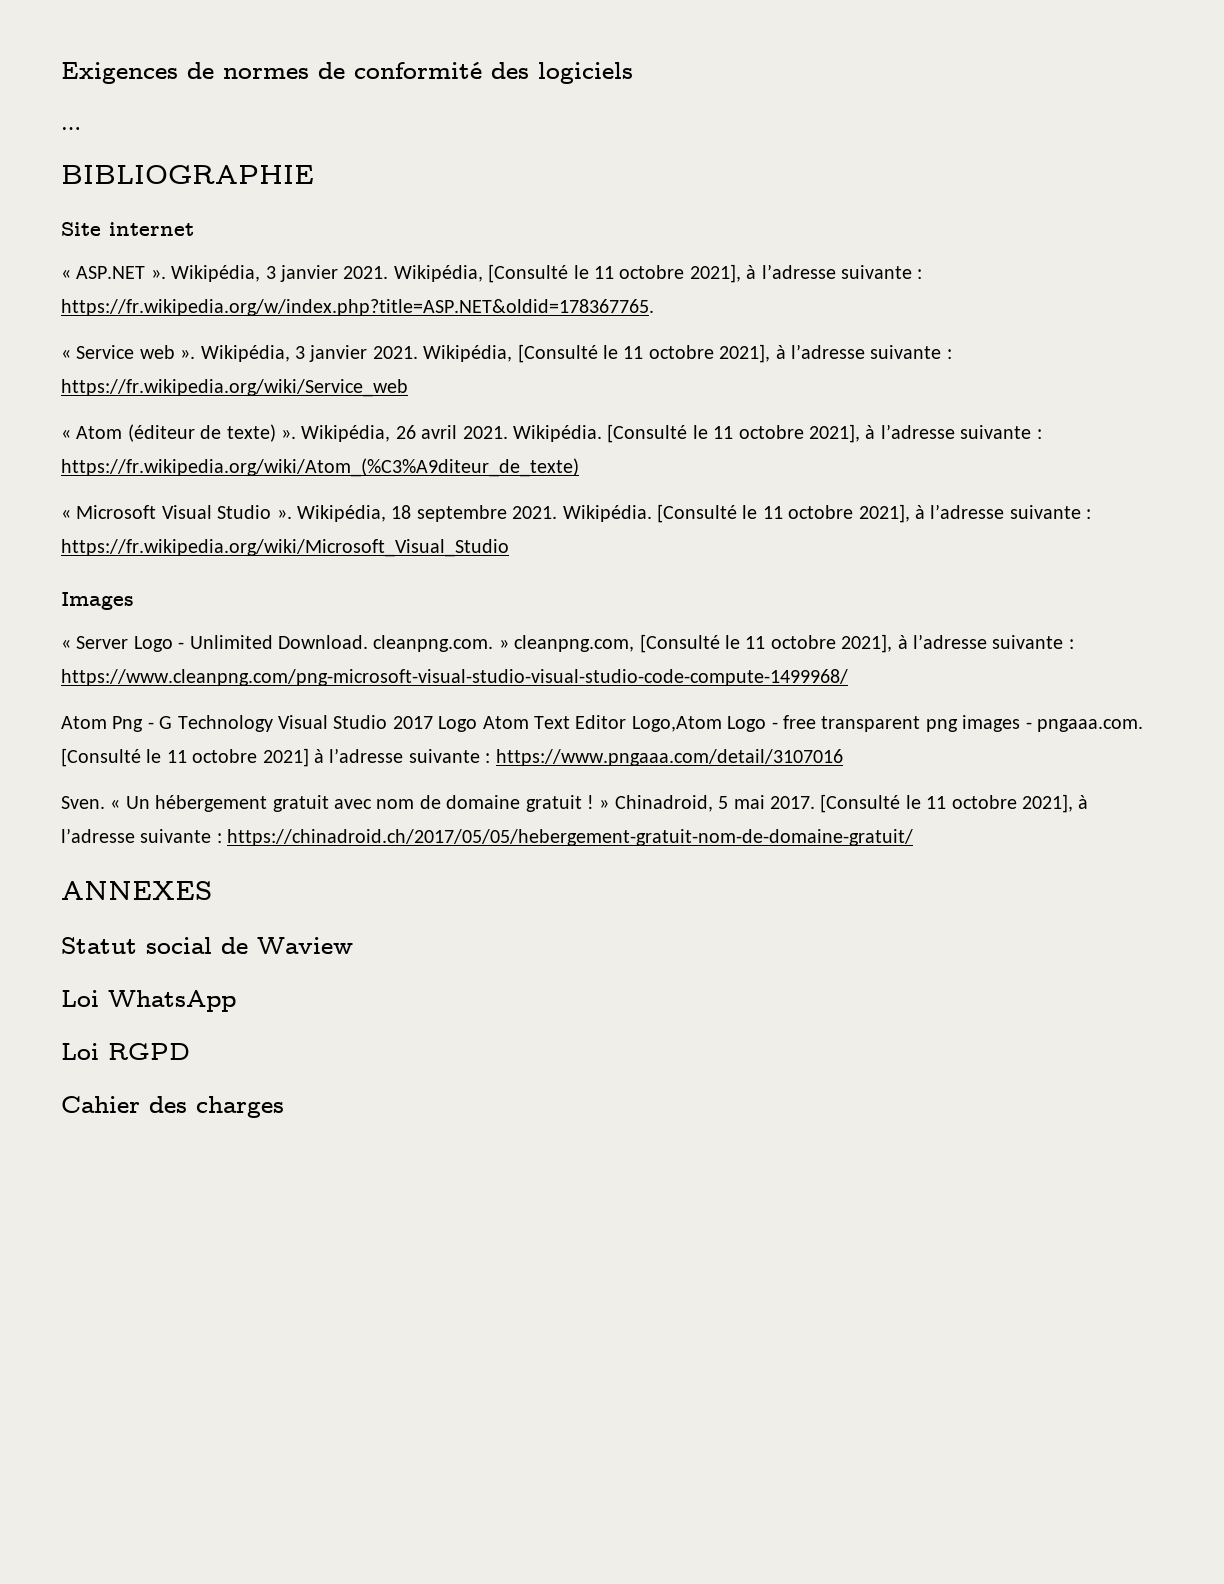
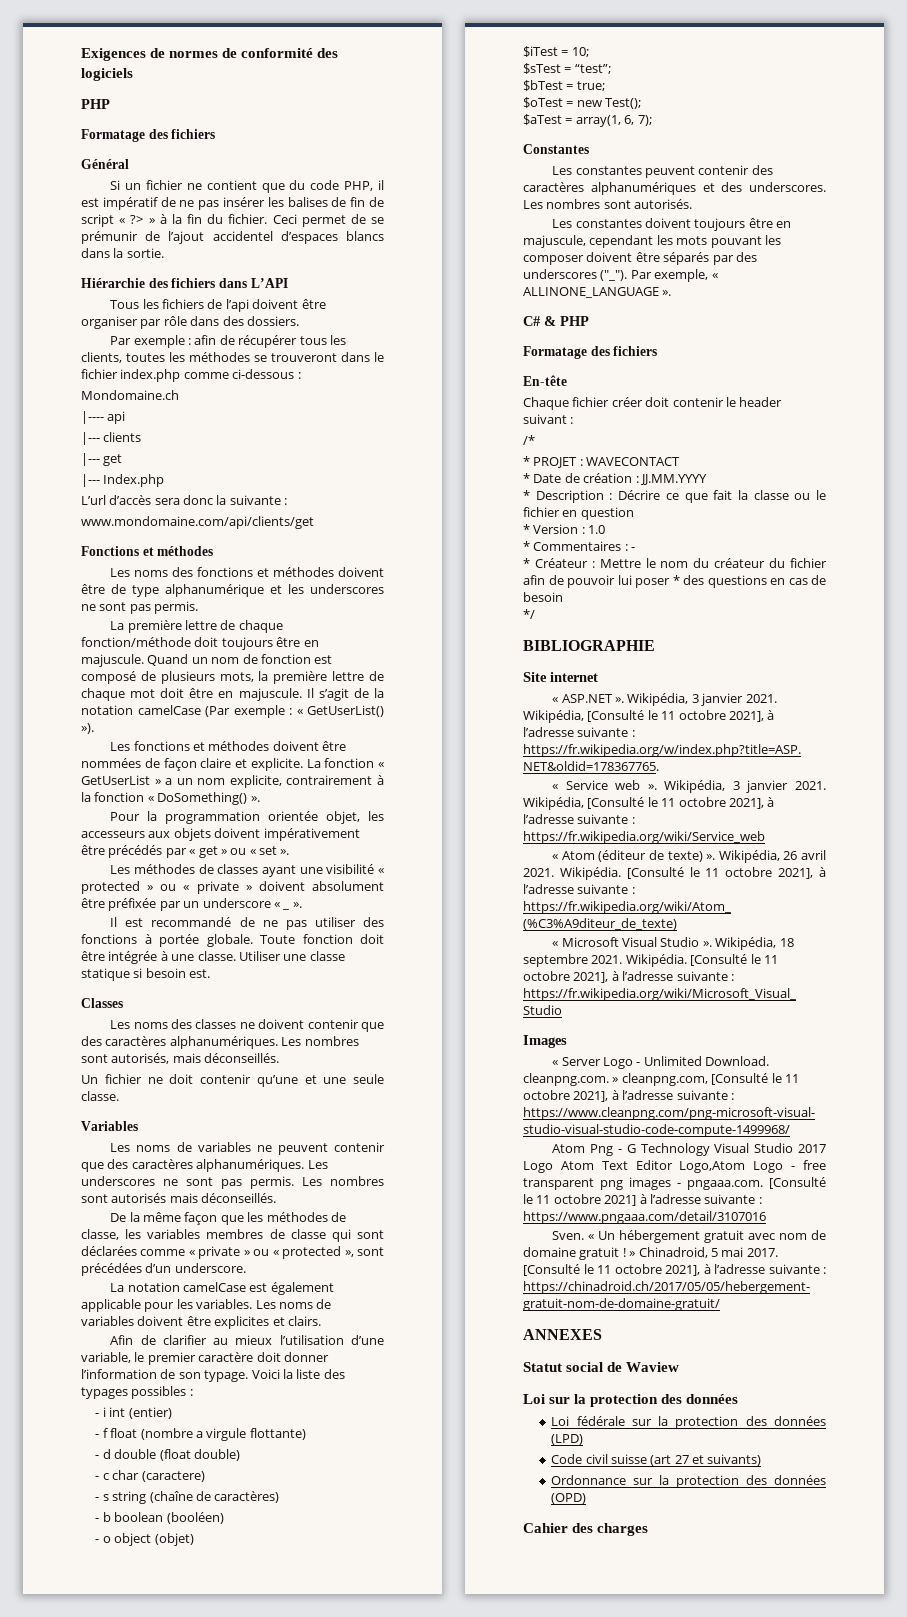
[61,127,81,130] … -> [81,99,110,109] [81,129,216,142] [81,159,129,169] [110,180,384,193] [81,197,385,210] [81,214,384,227] [81,231,384,244] [81,248,164,258] [81,278,288,288] [110,299,326,312] [81,316,299,329] [110,335,346,348] [81,352,384,363] [81,369,301,382] [81,390,179,400] [81,411,126,424] [81,432,142,445] [81,453,123,466] [81,474,165,487] [81,495,288,505] [81,516,314,529] [81,546,214,556] [110,567,384,577] [81,584,384,597] [81,601,199,614] [110,620,283,633] [81,637,319,650] [81,654,333,667] [81,671,384,684] [81,688,384,701] [81,705,384,718] [81,723,94,734] [110,741,347,751] [81,758,384,771] [81,775,384,788] [81,792,260,805] [110,811,384,824] [81,828,360,841] [81,845,290,858] [110,864,384,877] [81,881,384,894] [81,898,280,911] [282,908,290,910] [292,902,302,908] [110,917,384,930] [81,934,384,947] [81,951,345,964] [81,968,211,981] [81,998,123,1008] [110,1019,384,1032] [81,1036,359,1049] [81,1053,280,1064] [81,1074,384,1087] [81,1091,119,1101] [81,1121,138,1131] [110,1142,385,1155] [81,1159,328,1172] [81,1176,384,1189] [81,1193,277,1203] [110,1212,346,1225] [81,1229,384,1242] [81,1246,385,1259] [81,1263,246,1276] [110,1282,334,1295] [81,1299,332,1312] [81,1316,321,1329] [110,1335,384,1345] [81,1352,329,1365] [81,1369,345,1382] [81,1386,193,1399] [95,1407,172,1419] [95,1428,306,1441] [95,1449,240,1461] [95,1470,205,1482] [95,1491,280,1504] [95,1512,224,1524] [95,1533,194,1546] [523,46,589,57] [523,63,611,74] [523,80,605,91] [523,97,642,109] [523,114,652,127] [523,144,589,154] [552,165,773,178] [523,182,826,195] [523,199,693,209] [552,218,792,231] [523,235,781,248] [523,252,757,265] [523,269,718,282] [523,287,672,298] [523,316,589,326] [523,346,658,359] [523,375,567,386] [523,397,783,410] [523,414,574,424] [523,435,535,445] [523,456,681,468] [523,473,707,485] [523,490,826,503] [523,507,634,520] [523,524,606,534] [523,541,636,551] [523,558,827,568] [523,575,826,588] [523,592,563,602] [523,609,535,619] PHP // Formatage des fichiers // Général // Si un fichier ne contient que du code PHP, il est impératif de ne pas insérer les balises de fin de script « ?> » à la fin du fichier. Ceci permet de se prémunir de l’ajout accidentel d’espaces blancs dans la sortie. // Hiérarchie des fichiers dans L’API // Tous les fichiers de l’api doivent être organiser par rôle dans des dossiers. // Par exemple : afin de récupérer tous les clients, toutes les méthodes se trouveront dans le fichier index.php comme ci-dessous : // Mondomaine.ch // |---- api // |--- clients // |--- get // |--- Index.php // L’url d’accès sera donc la suivante : // www.mondomaine.com/api/clients/get // Fonctions et méthodes // Les noms des fonctions et méthodes doivent être de type alphanumérique et les underscores ne sont pas permis. // La première lettre de chaque fonction/méthode doit toujours être en majuscule. Quand un nom de fonction est composé de plusieurs mots, la première lettre de chaque mot doit être en majuscule. Il s’agit de la notation camelCase (Par exemple : « GetUserList() »). // Les fonctions et méthodes doivent être nommées de façon claire et explicite. La fonction « GetUserList » a un nom explicite, contrairement à la fonction « DoSomething() ». // Pour la programmation orientée objet, les accesseurs aux objets doivent impérativement être précédés par « get » ou « set ». // Les méthodes de classes ayant une visibilité « protected » ou « private » doivent absolument être préfixée par un underscore « _ ». // Il est recommandé de ne pas utiliser des fonctions à portée globale. Toute fonction doit être intégrée à une classe. Utiliser une classe statique si besoin est. // Classes // Les noms des classes ne doivent contenir que des caractères alphanumériques. Les nombres sont autorisés, mais déconseillés. // Un fichier ne doit contenir qu’une et une seule classe. // Variables // Les noms de variables ne peuvent contenir que des caractères alphanumériques. Les underscores ne sont pas permis. Les nombres sont autorisés mais déconseillés. // De la même façon que les méthodes de classe, les variables membres de classe qui sont déclarées comme « private » ou « protected », sont précédées d’un underscore. // La notation camelCase est également applicable pour les variables. Les noms de variables doivent être explicites et clairs. // Afin de clarifier au mieux l’utilisation d’une variable, le premier caractère doit donner l’information de son typage. Voici la liste des typages possibles : // - i int (entier) // - f float (nombre a virgule flottante) // - d double (float double) // - c char (caractere) // - s string (chaîne de caractères) // - b boolean (booléen) // - o object (objet) // $iTest = 10; // $sTest = “test”; // $bTest = true; // $oTest = new Test(); // $aTest = array(1, 6, 7); // Constantes // Les constantes peuvent contenir des caractères alphanumériques et des underscores. Les nombres sont autorisés. // Les constantes doivent toujours être en majuscule, cependant les mots pouvant les composer doivent être séparés par des underscores ("_"). Par exemple, « ALLINONE_LANGUAGE ». // C# & PHP // Formatage des fichiers // En-tête // Chaque fichier créer doit contenir le header suivant : // /* // * PROJET : WAVECONTACT // * Date de création : JJ.MM.YYYY // * Description : Décrire ce que fait la classe ou le fichier en question // * Version : 1.0 // * Commentaires : - // * Créateur : Mettre le nom du créateur du fichier afin de pouvoir lui poser * des questions en cas de besoin // */
[108,990,236,1012] [61,1043,190,1060] WhatsApp // Loi RGPD -> [549,1394,739,1407] [551,1416,826,1429] [551,1434,584,1445] [551,1454,762,1466] [551,1475,826,1488] [551,1493,587,1504] sur la protection des données // Loi fédérale sur la protection des données (LPD) // Code civil suisse (art 27 et suivants) // Ordonnance sur la protection des données (OPD)

